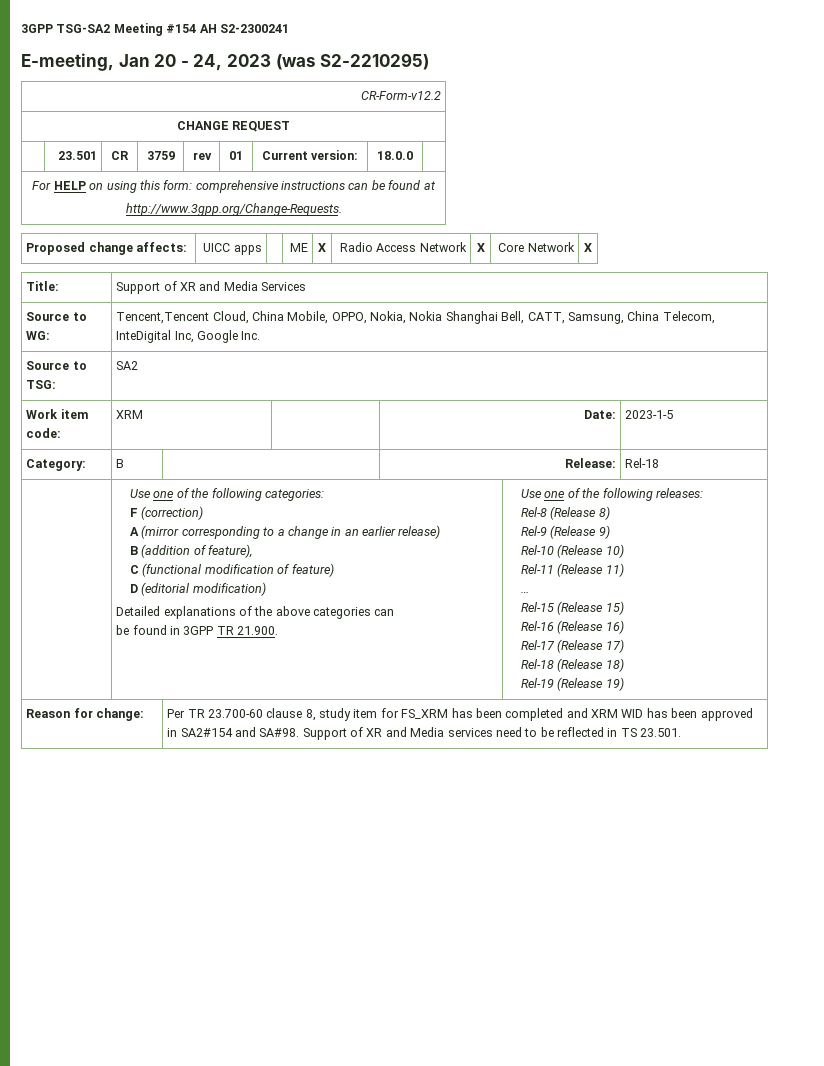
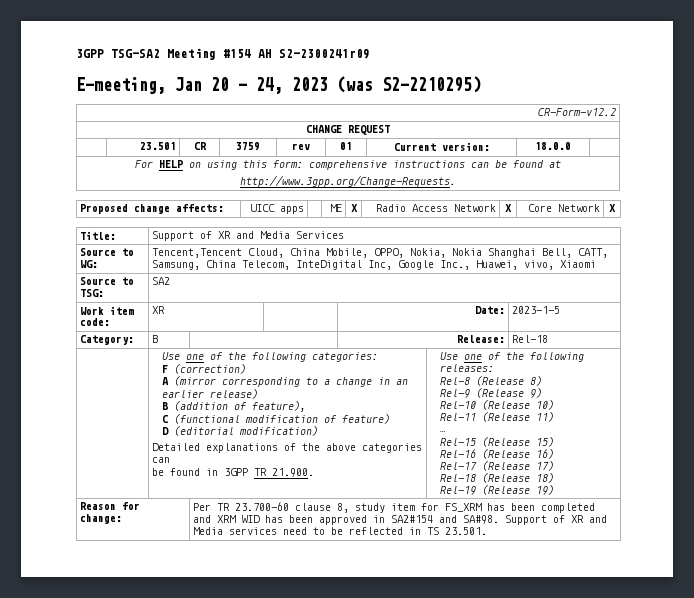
[219,24,289,33] S2-2300241 -> [279,49,370,59] S2-2300241r09
[241,331,261,340] Inc. -> [440,260,597,270] Inc., Huawei, vivo, Xiaomi
[116,410,144,419] XRM -> [152,306,166,314] XR

